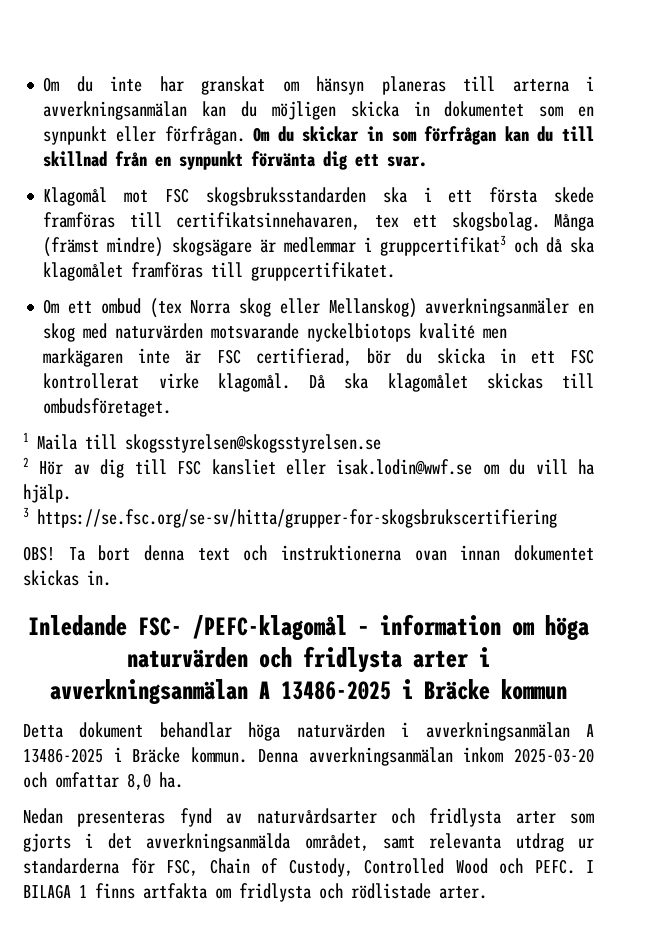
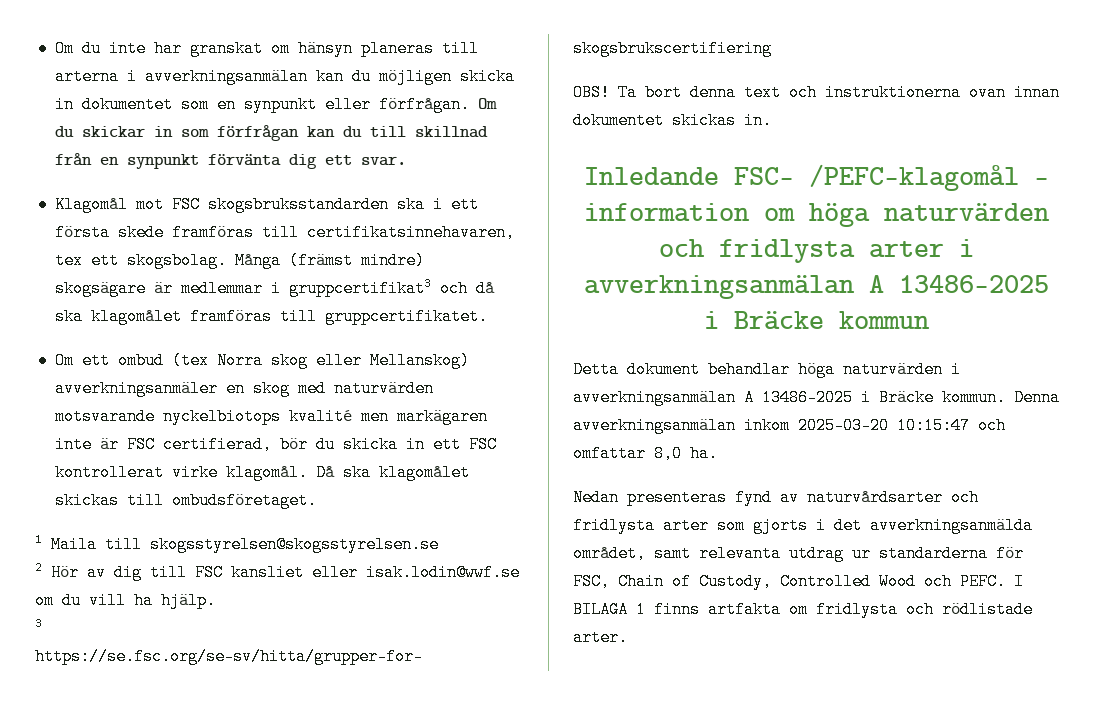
(594, 755) none -> [897,417,970,434] 10:15:47

